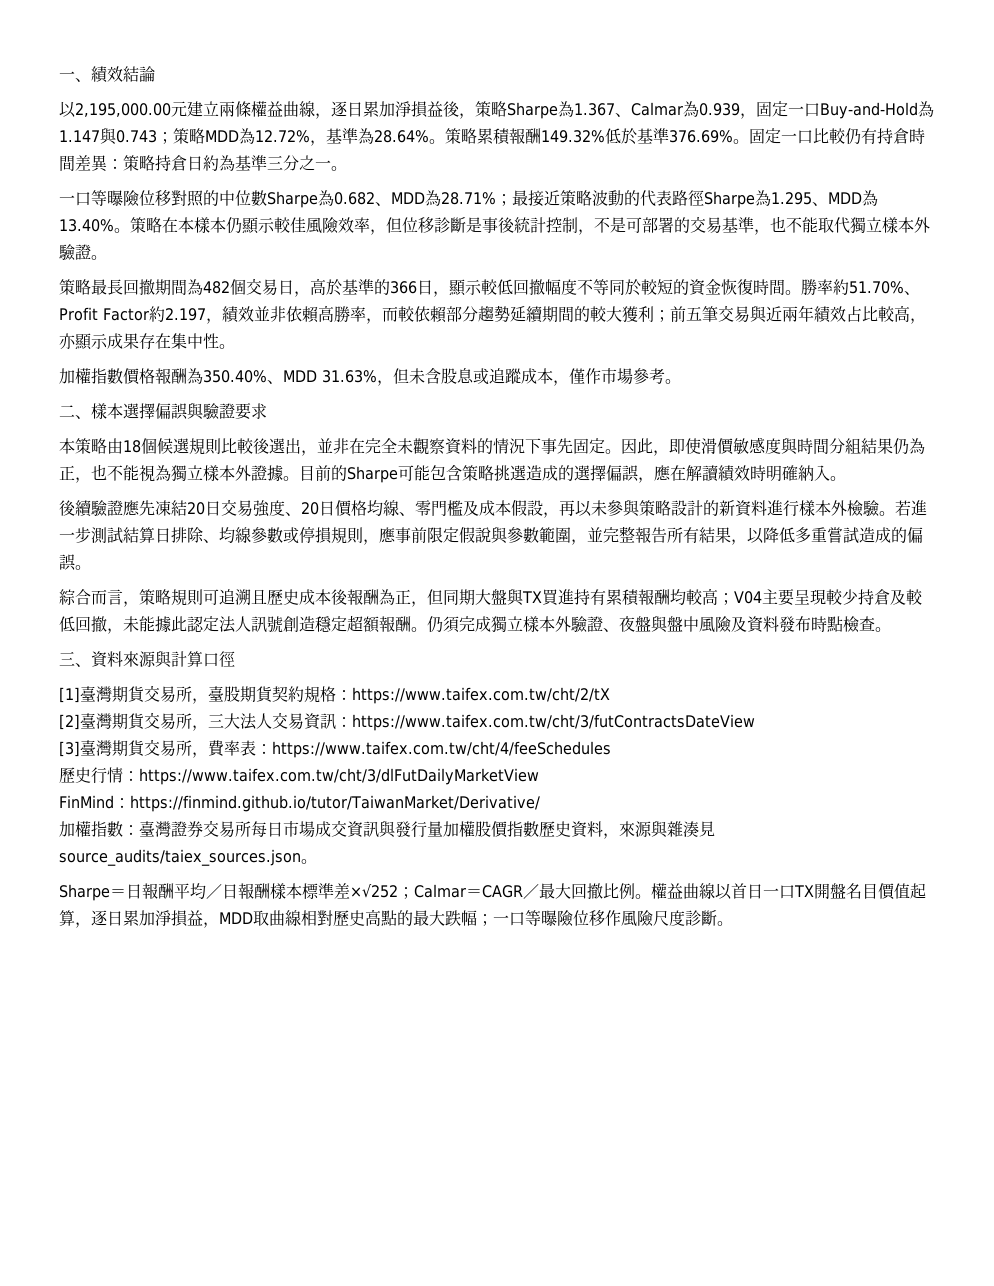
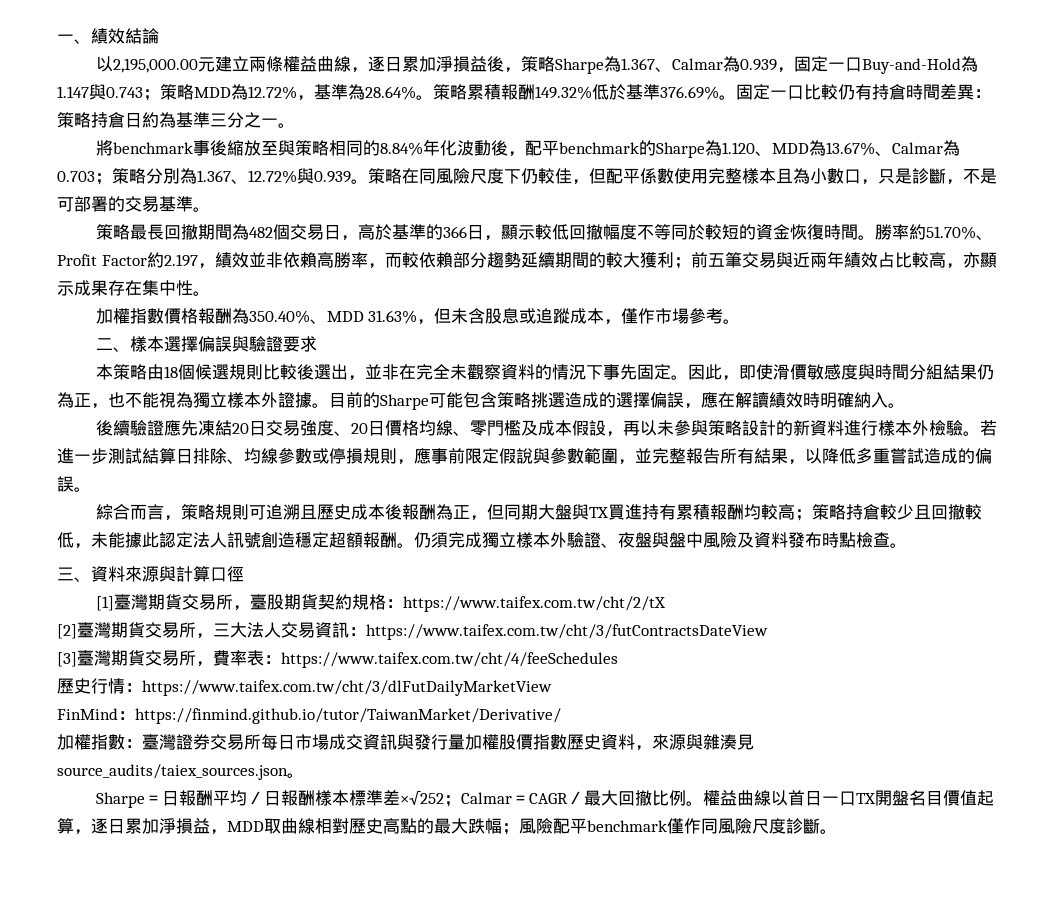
[59,190,878,208] [59,217,578,235] 一口等曝險位移對照的中位數Sharpe為0.682、MDD為28.71%；最接近策略波動的代表路徑Sharpe為1.295、MDD為13.40%。策略在本樣本仍顯示較佳風險效率，但位移診斷是事後統計控制 -> [95,139,960,158] [57,168,946,185] 將benchmark事後縮放至與策略相同的8.84%年化波動後，配平benchmark的Sharpe為1.120、MDD為13.67%、Calmar為0.703；策略分別為1.367、12.72%與0.939。策略在同風險尺度下仍較佳，但配平係數使用完整樣本且為小數口，只是診斷
[754,216,930,235] [58,244,91,261] ，也不能取代獨立樣本外驗證 -> (193, 204) none
[734,589,923,606] [59,616,107,632] V04主要呈現較少持倉及較低回撤 -> [811,504,982,520] [57,532,74,548] 策略持倉較少且回撤較低
[493,910,621,927] 一口等曝險位移作 -> [519,818,718,834] 風險配平benchmark僅作同

